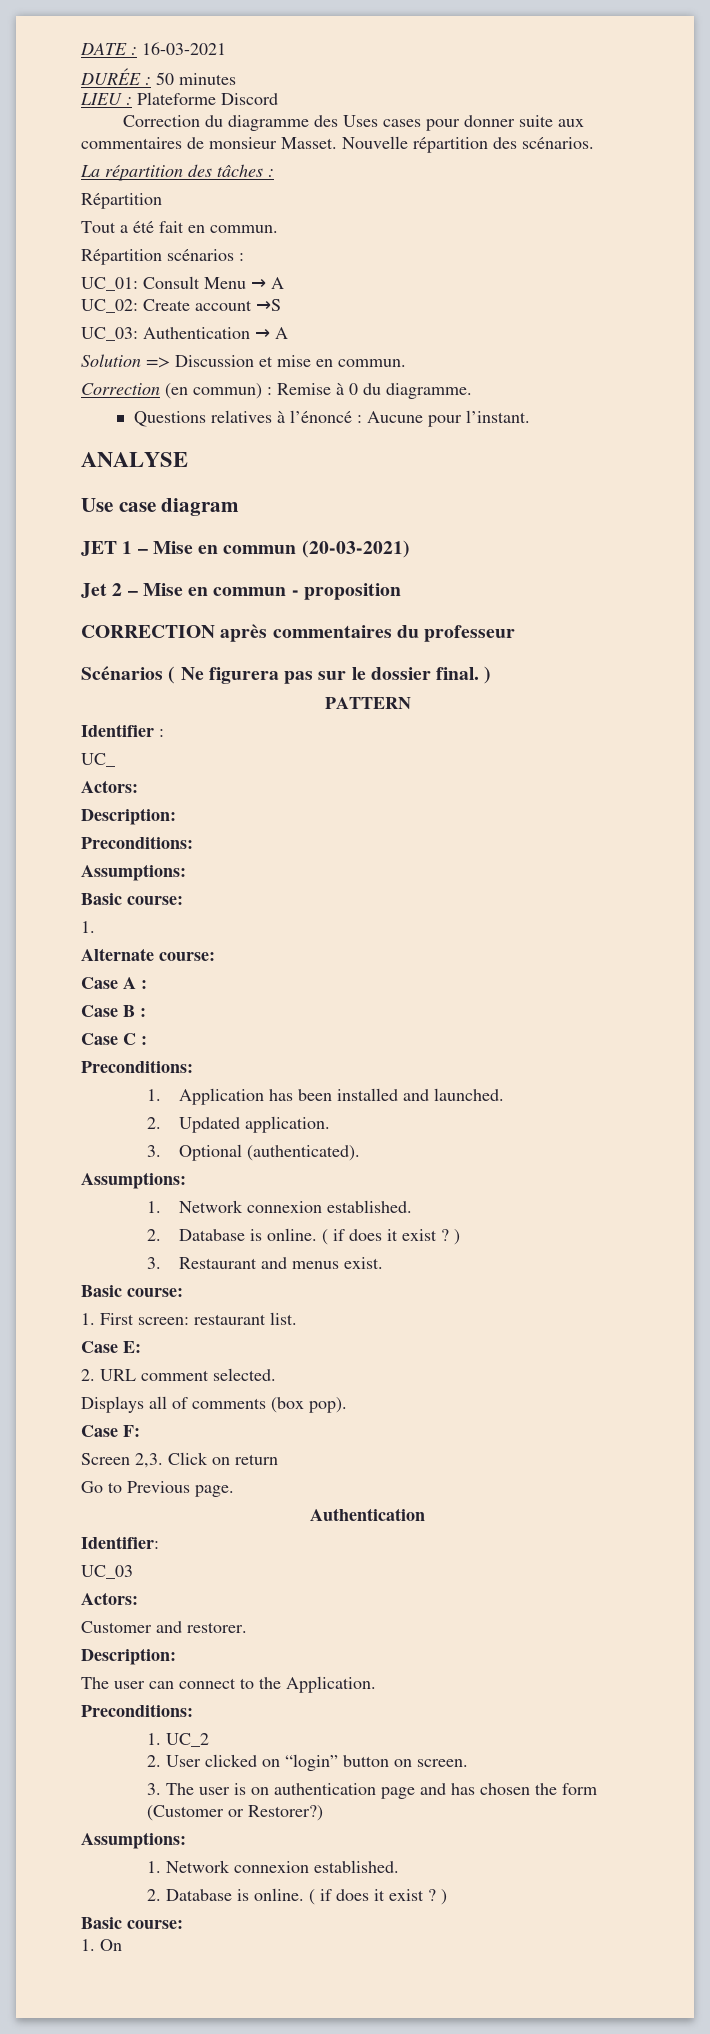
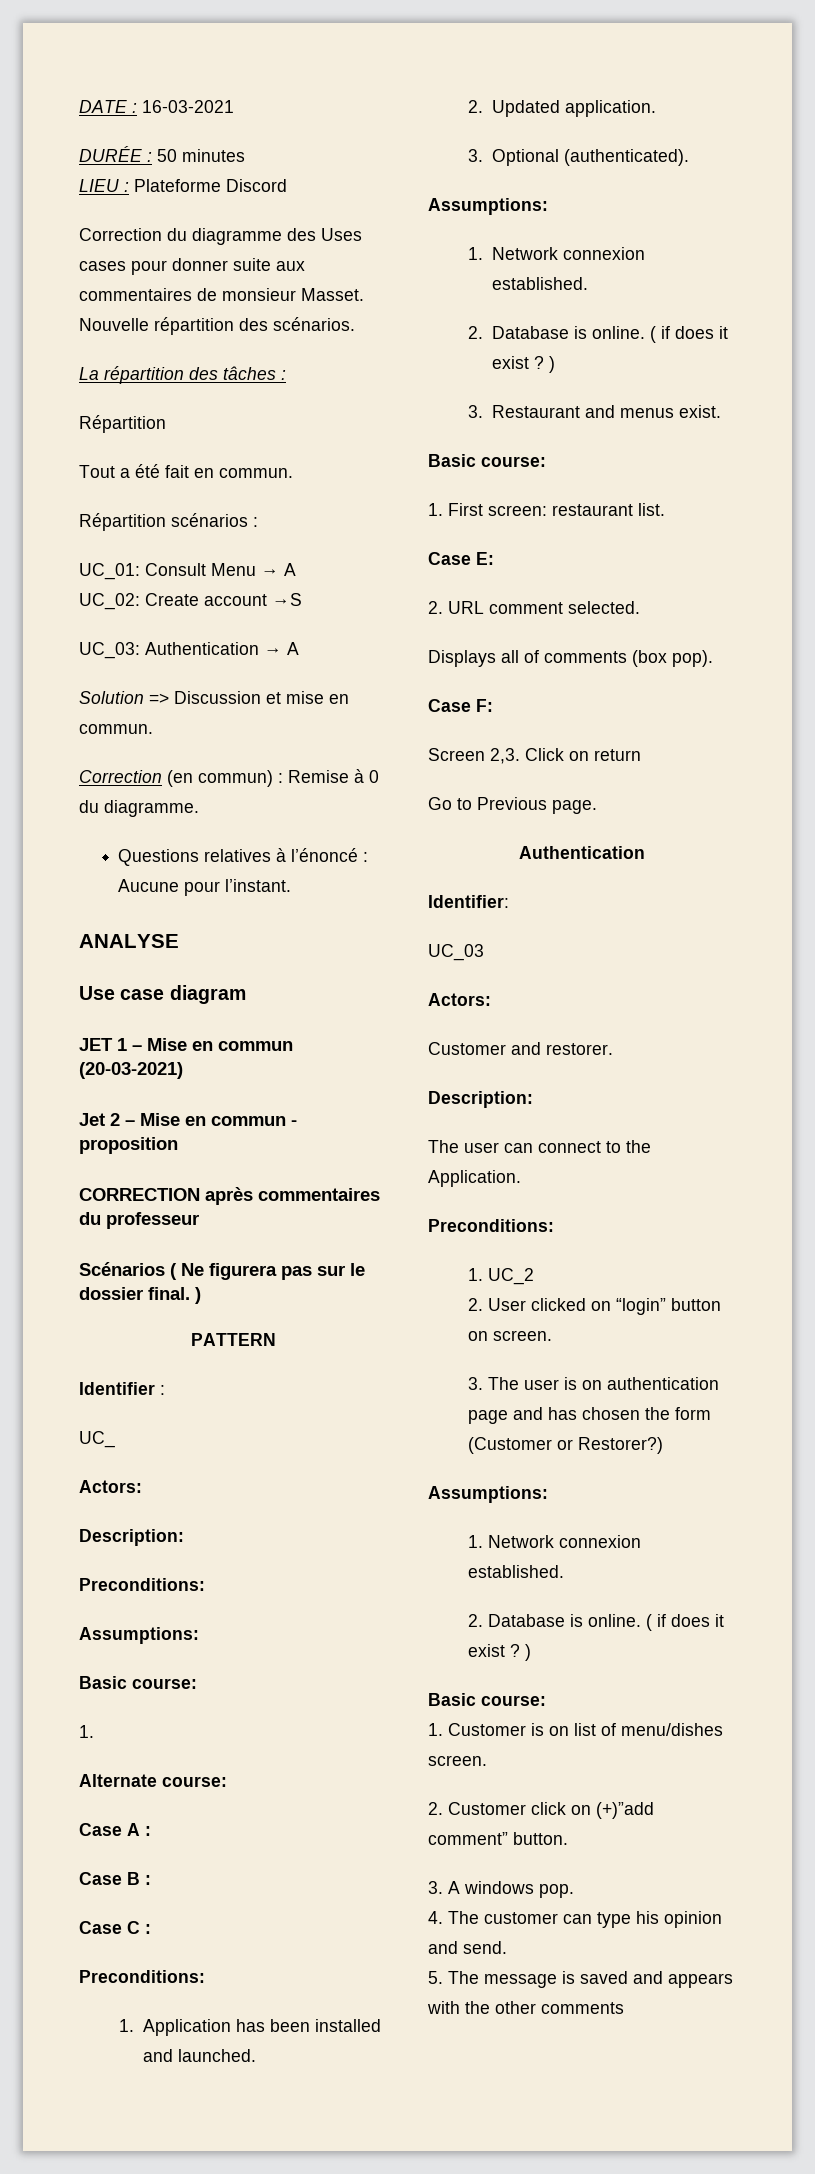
[100,1939,122,1951] On -> [448,1723,723,1736] [428,1755,487,1766] [428,1802,654,1819] [428,1832,568,1845] [428,1881,574,1898] [428,1911,722,1928] [428,1941,507,1954] [428,1971,733,1988] [427,2001,624,2014] Customer is on list of menu/dishes screen. // 2. Customer click on (+)”add comment” button. // 3. A windows pop. // 4. The customer can type his opinion and send. // 5. The message is saved and appears with the other comments

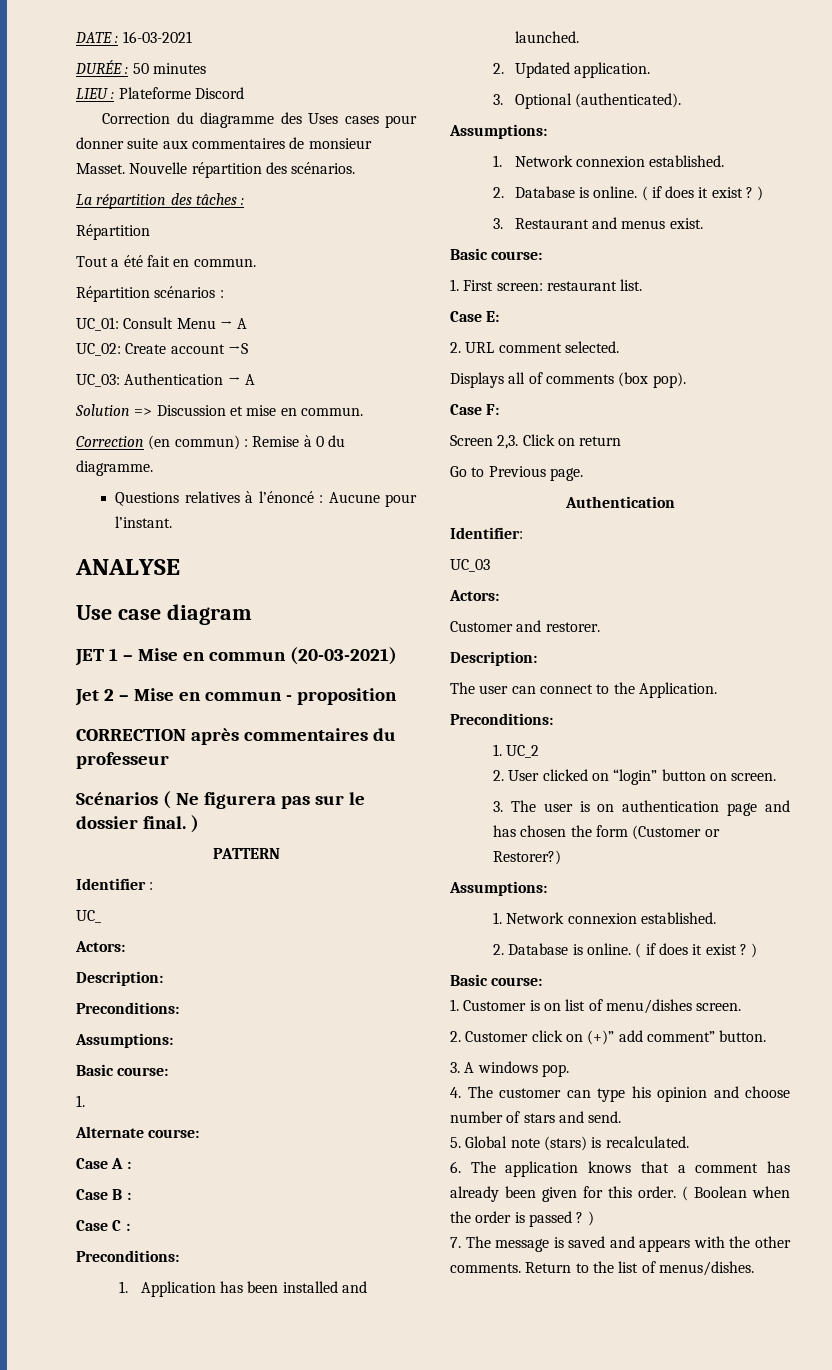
[596,1802,654,1819] (+)”add -> [587,1030,643,1045] (+)” add
[463,1941,507,1954] [428,1971,443,1984] send. // 5. -> [745,1086,790,1098] [450,1111,622,1123] [450,1136,689,1151] [450,1161,790,1177] [450,1186,790,1202] [450,1211,594,1227] [450,1237,461,1248] choose number of stars and send. // 5. Global note (stars) is recalculated. // 6. The application knows that a comment has already been given for this order. ( Boolean when the order is passed ? ) // 7.
[541,2002,624,2014] comments -> [450,1261,754,1276] comments. Return to the list of menus/dishes.

